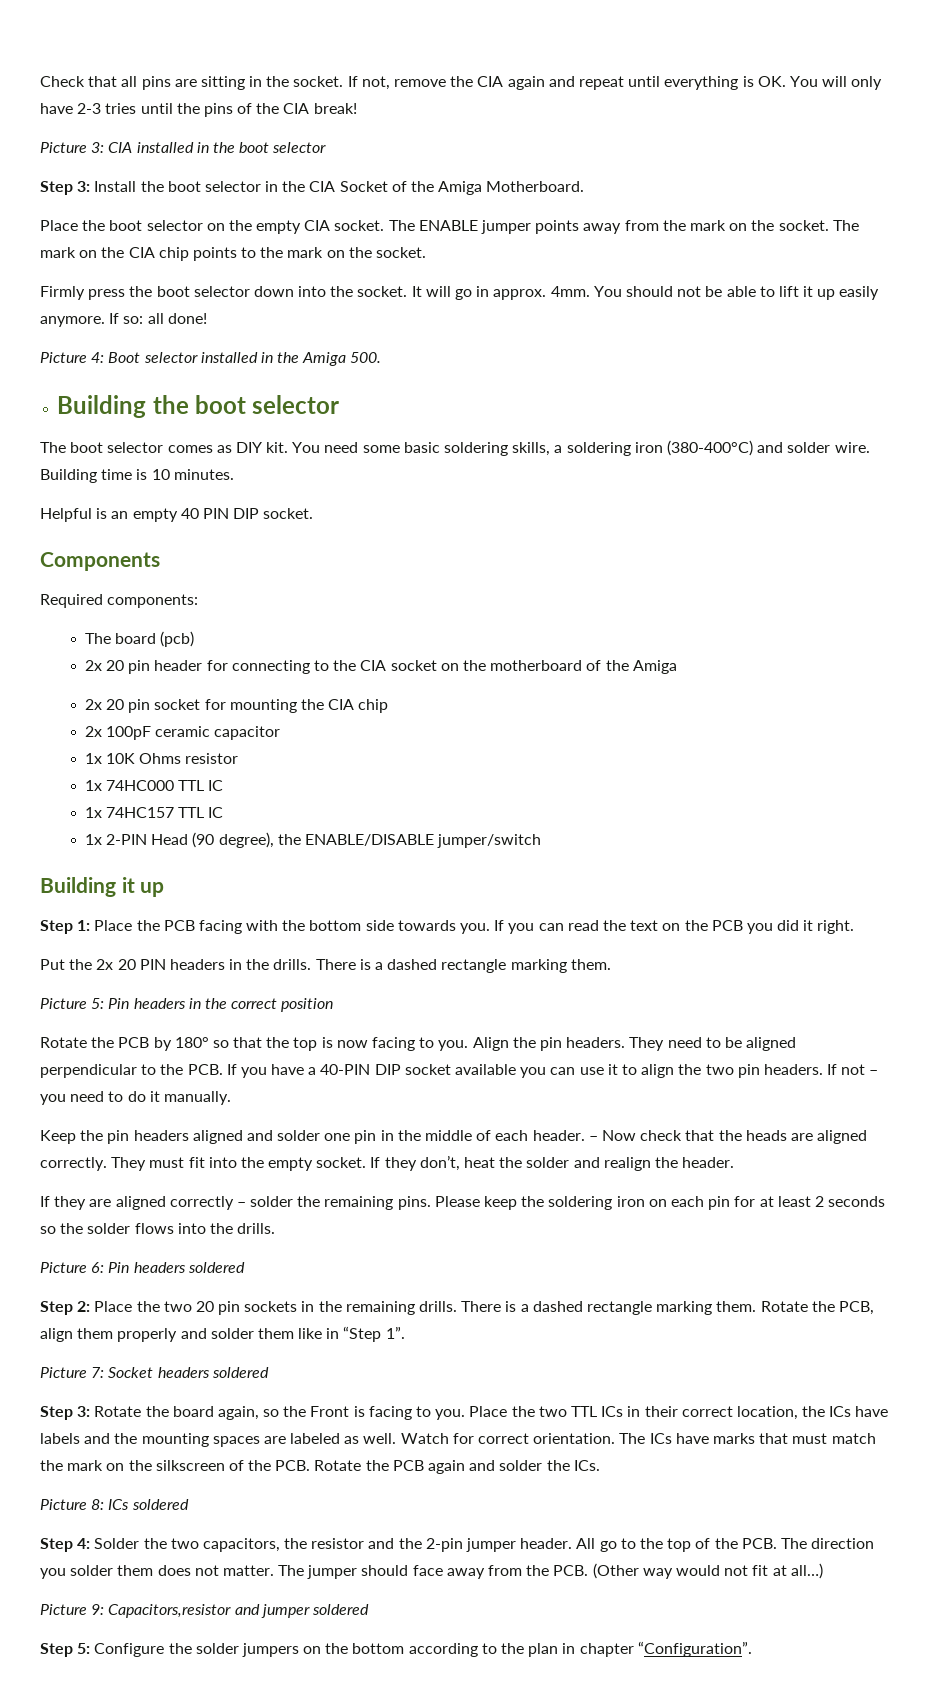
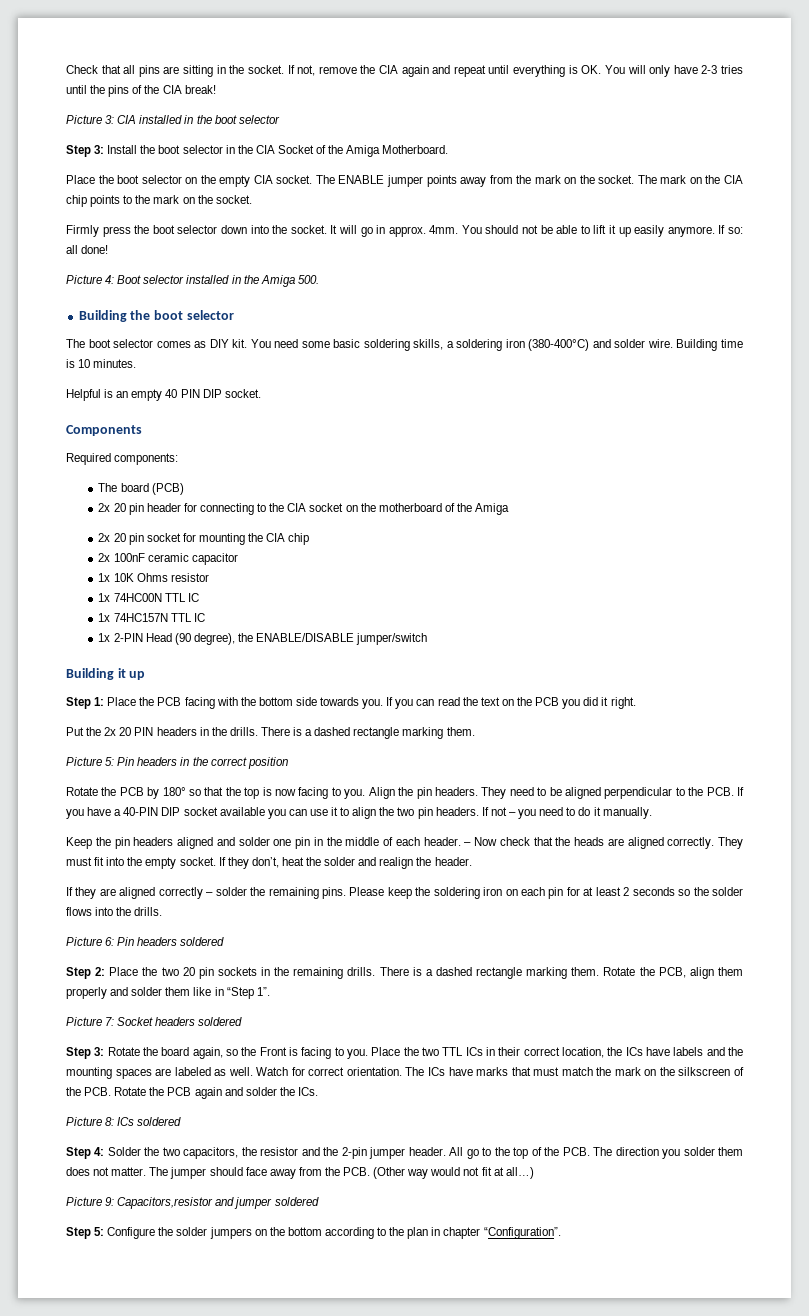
[160,631,195,647] (pcb) -> [151,483,184,495] (PCB)
[106,726,152,740] 100pF -> [113,553,145,562] 100nF
[106,780,224,791] [84,807,175,818] 74HC000 TTL IC // 1x 74HC157 -> [113,593,199,602] [98,613,168,622] 74HC00N TTL IC // 1x 74HC157N

